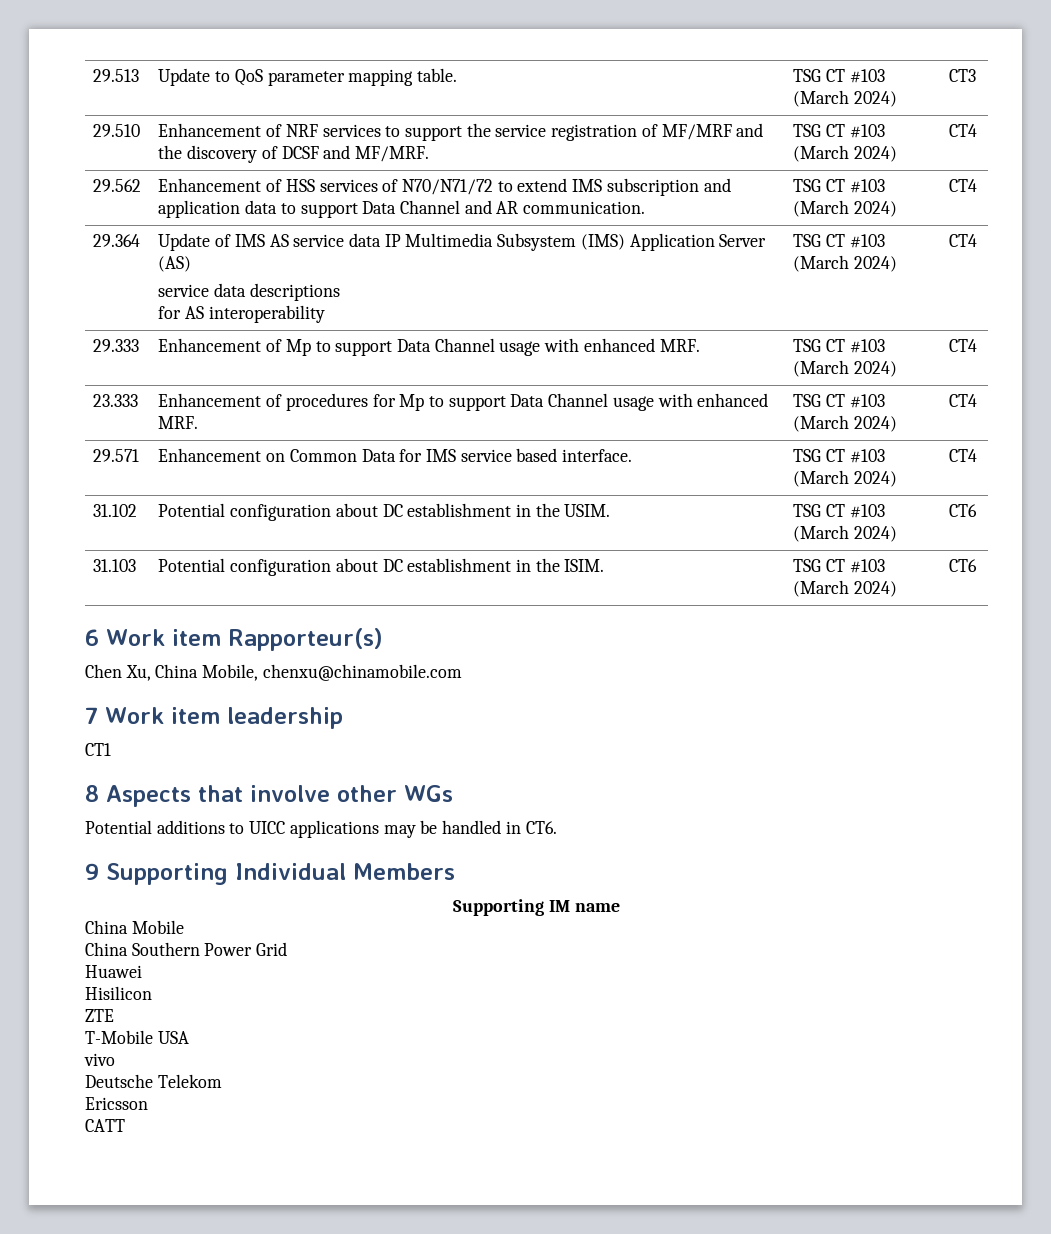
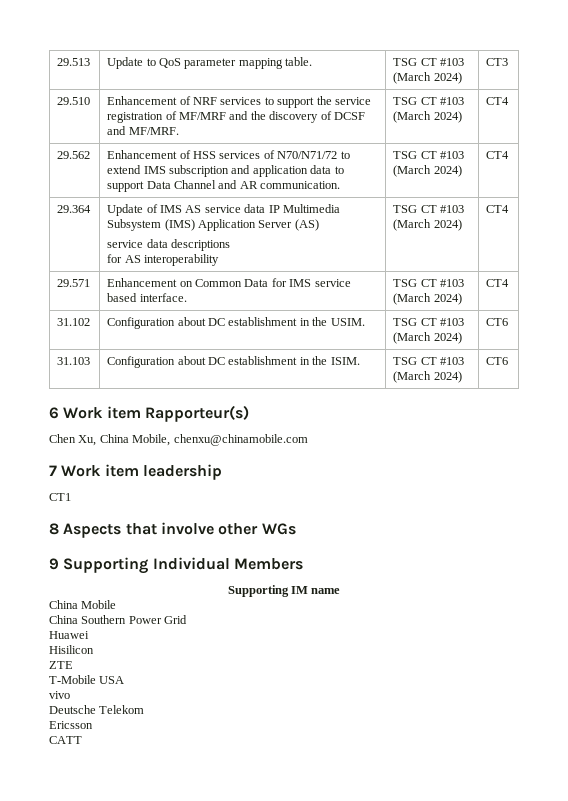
[93,339,140,352] [158,338,700,356] [793,339,885,353] [793,360,898,377] [949,339,978,352] [93,394,139,407] [158,393,769,411] [158,416,199,429] [793,394,885,408] [793,415,898,432] [949,394,978,407] // 29.333 | Enhancement of Mp to support Data Channel usage with enhanced MRF. | TSG CT #103 (March 2024) | CT4 // 23.333 | Enhancement of procedures for Mp to support Data Channel usage with enhanced MRF. | TSG CT #103 (March 2024) | CT4 -> (510, 209) none
[158,503,332,521] Potential configuration -> [107,317,176,329] Configuration
[158,558,332,576] Potential configuration -> [107,356,176,368] Configuration
[85,820,557,838] // Potential additions to UICC applications may be handled in CT6. -> (296, 529) none

